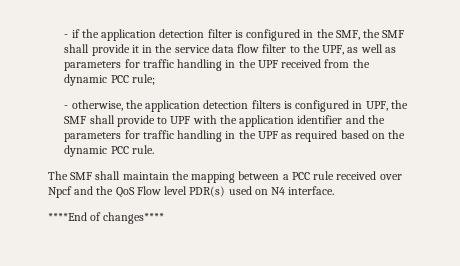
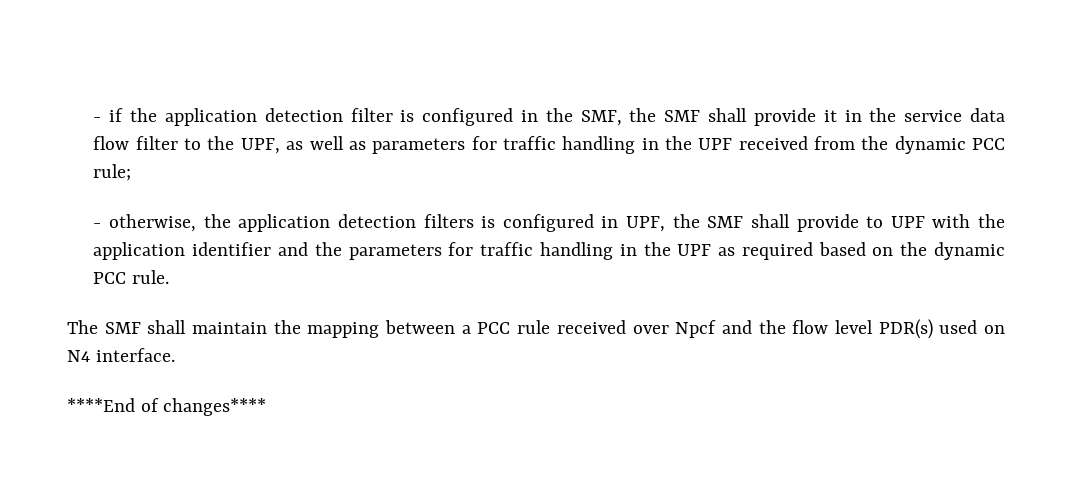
[115,186,161,198] QoS Flow -> [792,320,829,334] flow

